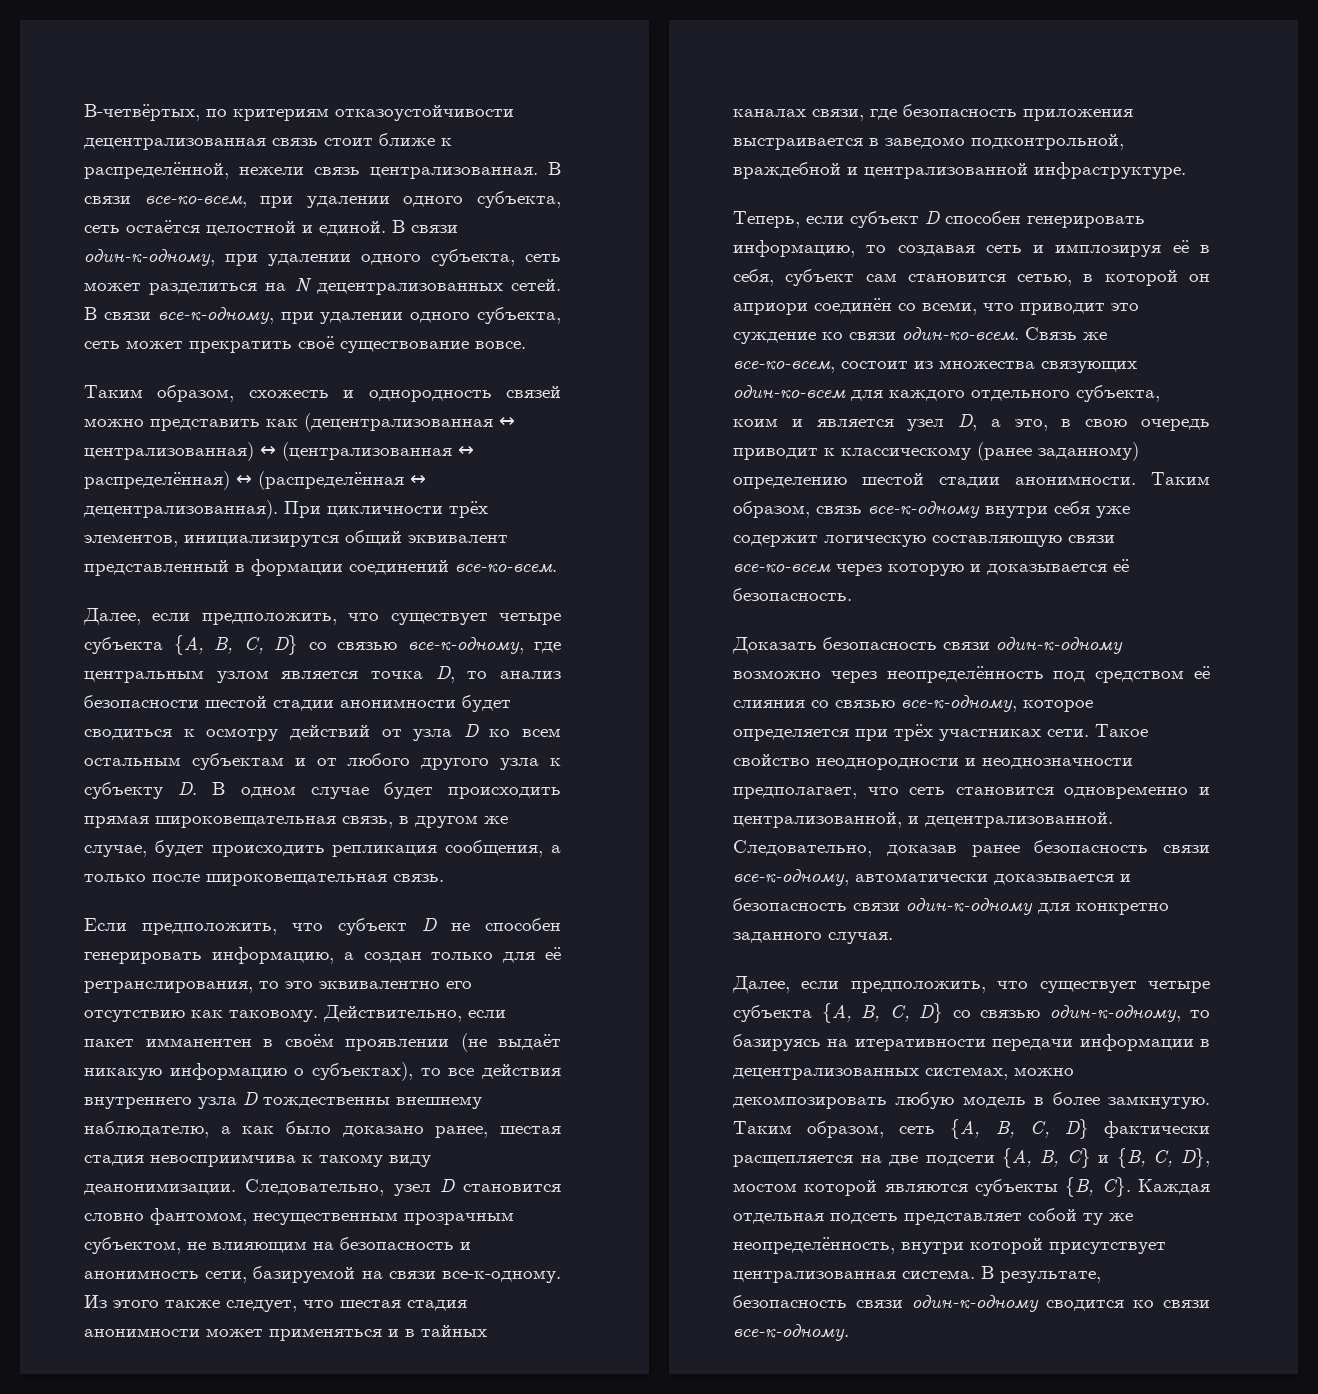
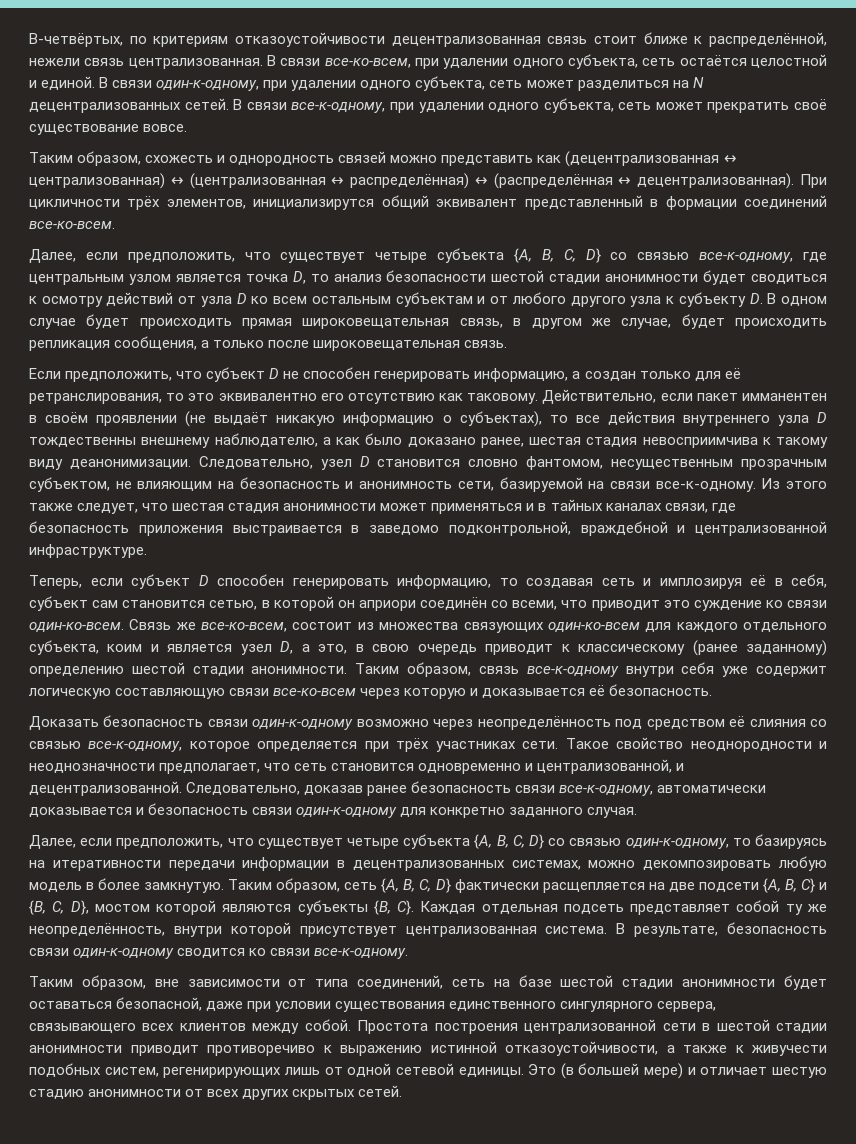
(849, 1332) none -> [29,975,827,990] [29,997,717,1012] [29,1019,828,1034] [29,1041,827,1056] [29,1063,827,1079] [29,1085,403,1100] // Таким образом, вне зависимости от типа соединений, сеть на базе шестой стадии анонимности будет оставаться безопасной, даже при условии существования единственного сингулярного сервера, связывающего всех клиентов между собой. Простота построения централизованной сети в шестой стадии анонимности приводит противоречиво к выражению истинной отказоустойчивости, а также к живучести подобных систем, регенирирующих лишь от одной сетевой единицы. Это (в большей мере) и отличает шестую стадию анонимности от всех других скрытых сетей.

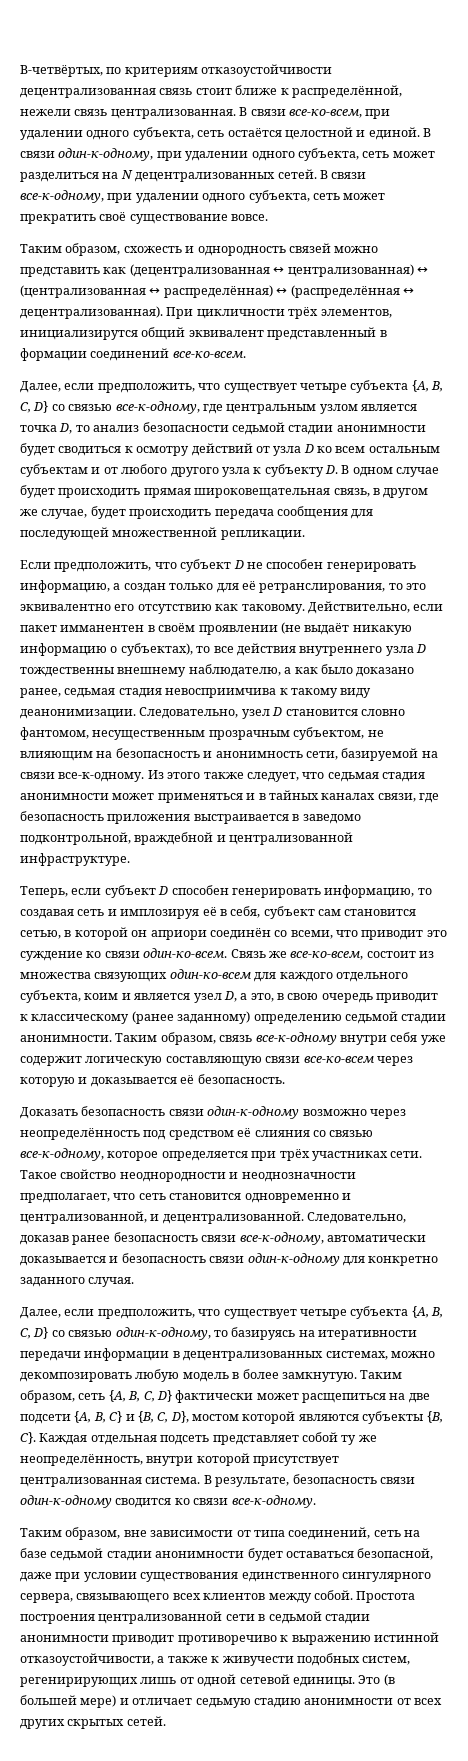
[491,270,545,282] шестой -> [231,422,285,435] седьмой
[29,336,508,351] репликация сообщения, а только после широковещательная связь. -> [214,506,374,519] [20,527,305,540] передача сообщения для последующей множественной репликации.
[529,437,581,445] шестая -> [64,688,116,698] седьмая
[172,503,225,511] шестая -> [327,772,379,782] седьмая
[131,662,185,674] шестой -> [344,1011,398,1024] седьмой
[542,882,645,893] расщепляется -> [256,1393,386,1403] может расщепиться
[560,975,614,987] шестой -> [50,1548,104,1561] седьмой
[716,1019,770,1031] шестой -> [268,1611,322,1624] седьмой
[772,1067,827,1078] шестую -> [195,1698,251,1708] седьмую

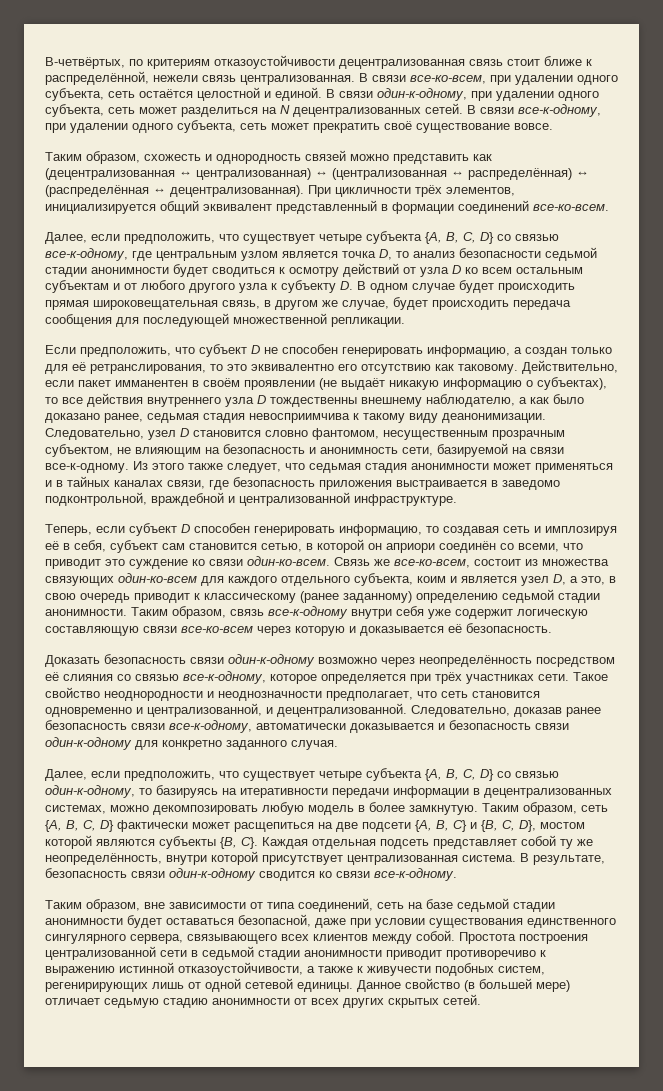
[20,330,138,340] инициализирутся -> [45,204,156,214] инициализируется
[143,1130,234,1140] под средством -> [536,657,615,667] посредством
[358,1675,381,1684] Это -> [357,978,460,992] Данное свойство
[119,1698,129,1705] и -> (570, 986) none

